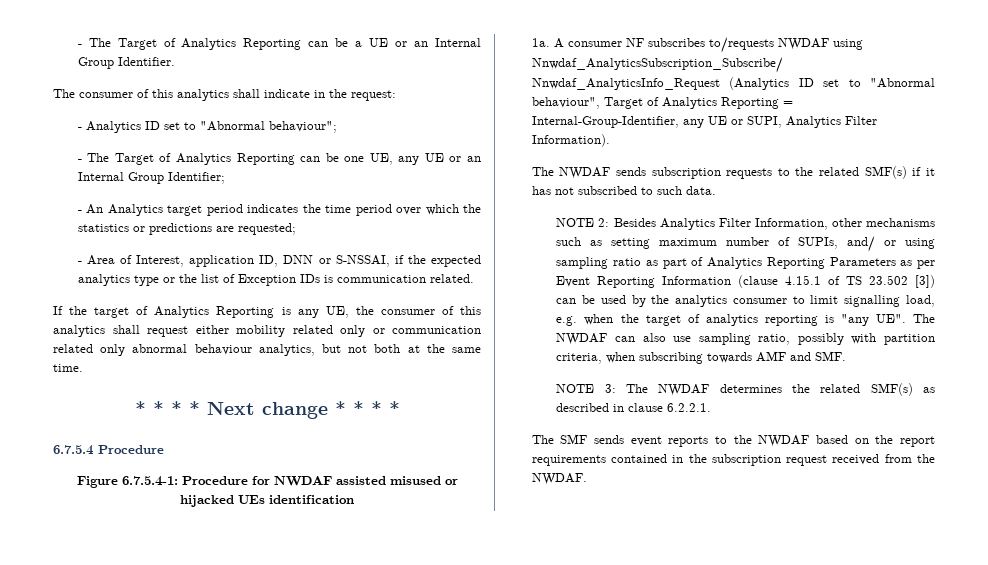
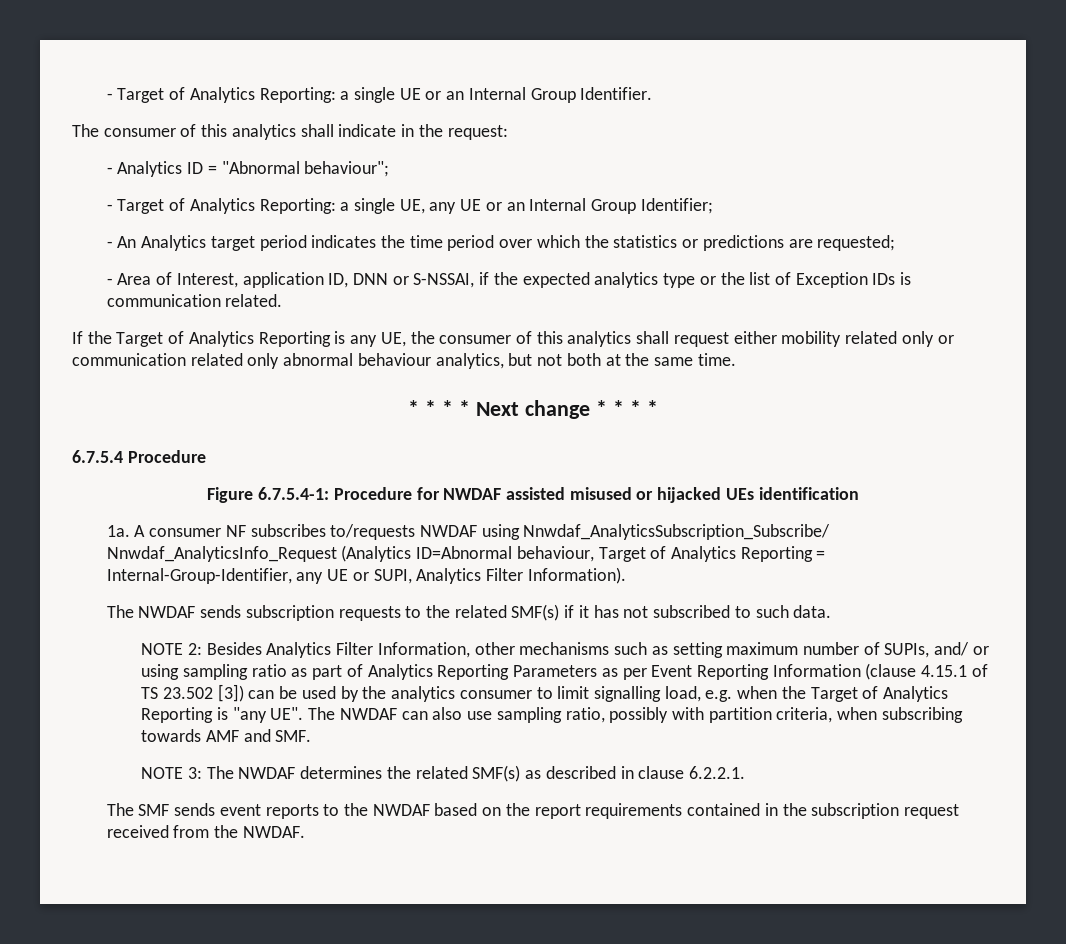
[77,38,363,50] - The Target of Analytics Reporting can be a -> [106,87,395,103] - Target of Analytics Reporting: a single
[163,122,196,130] set to -> [207,165,217,174] =
[87,153,365,165] The Target of Analytics Reporting can be one -> [117,198,395,214] Target of Analytics Reporting: a single
[94,307,130,318] target -> [116,332,164,347] Target
[798,78,935,88] [531,97,600,109] ID set to "Abnormal behaviour", -> [416,546,594,562] ID=Abnormal behaviour,
[645,314,818,326] target of analytics reporting -> [810,686,949,702] [141,707,214,723] Target of Analytics Reporting

